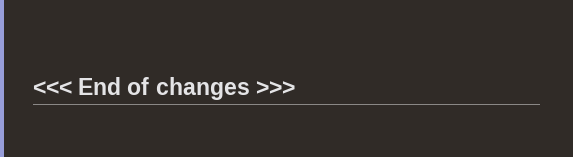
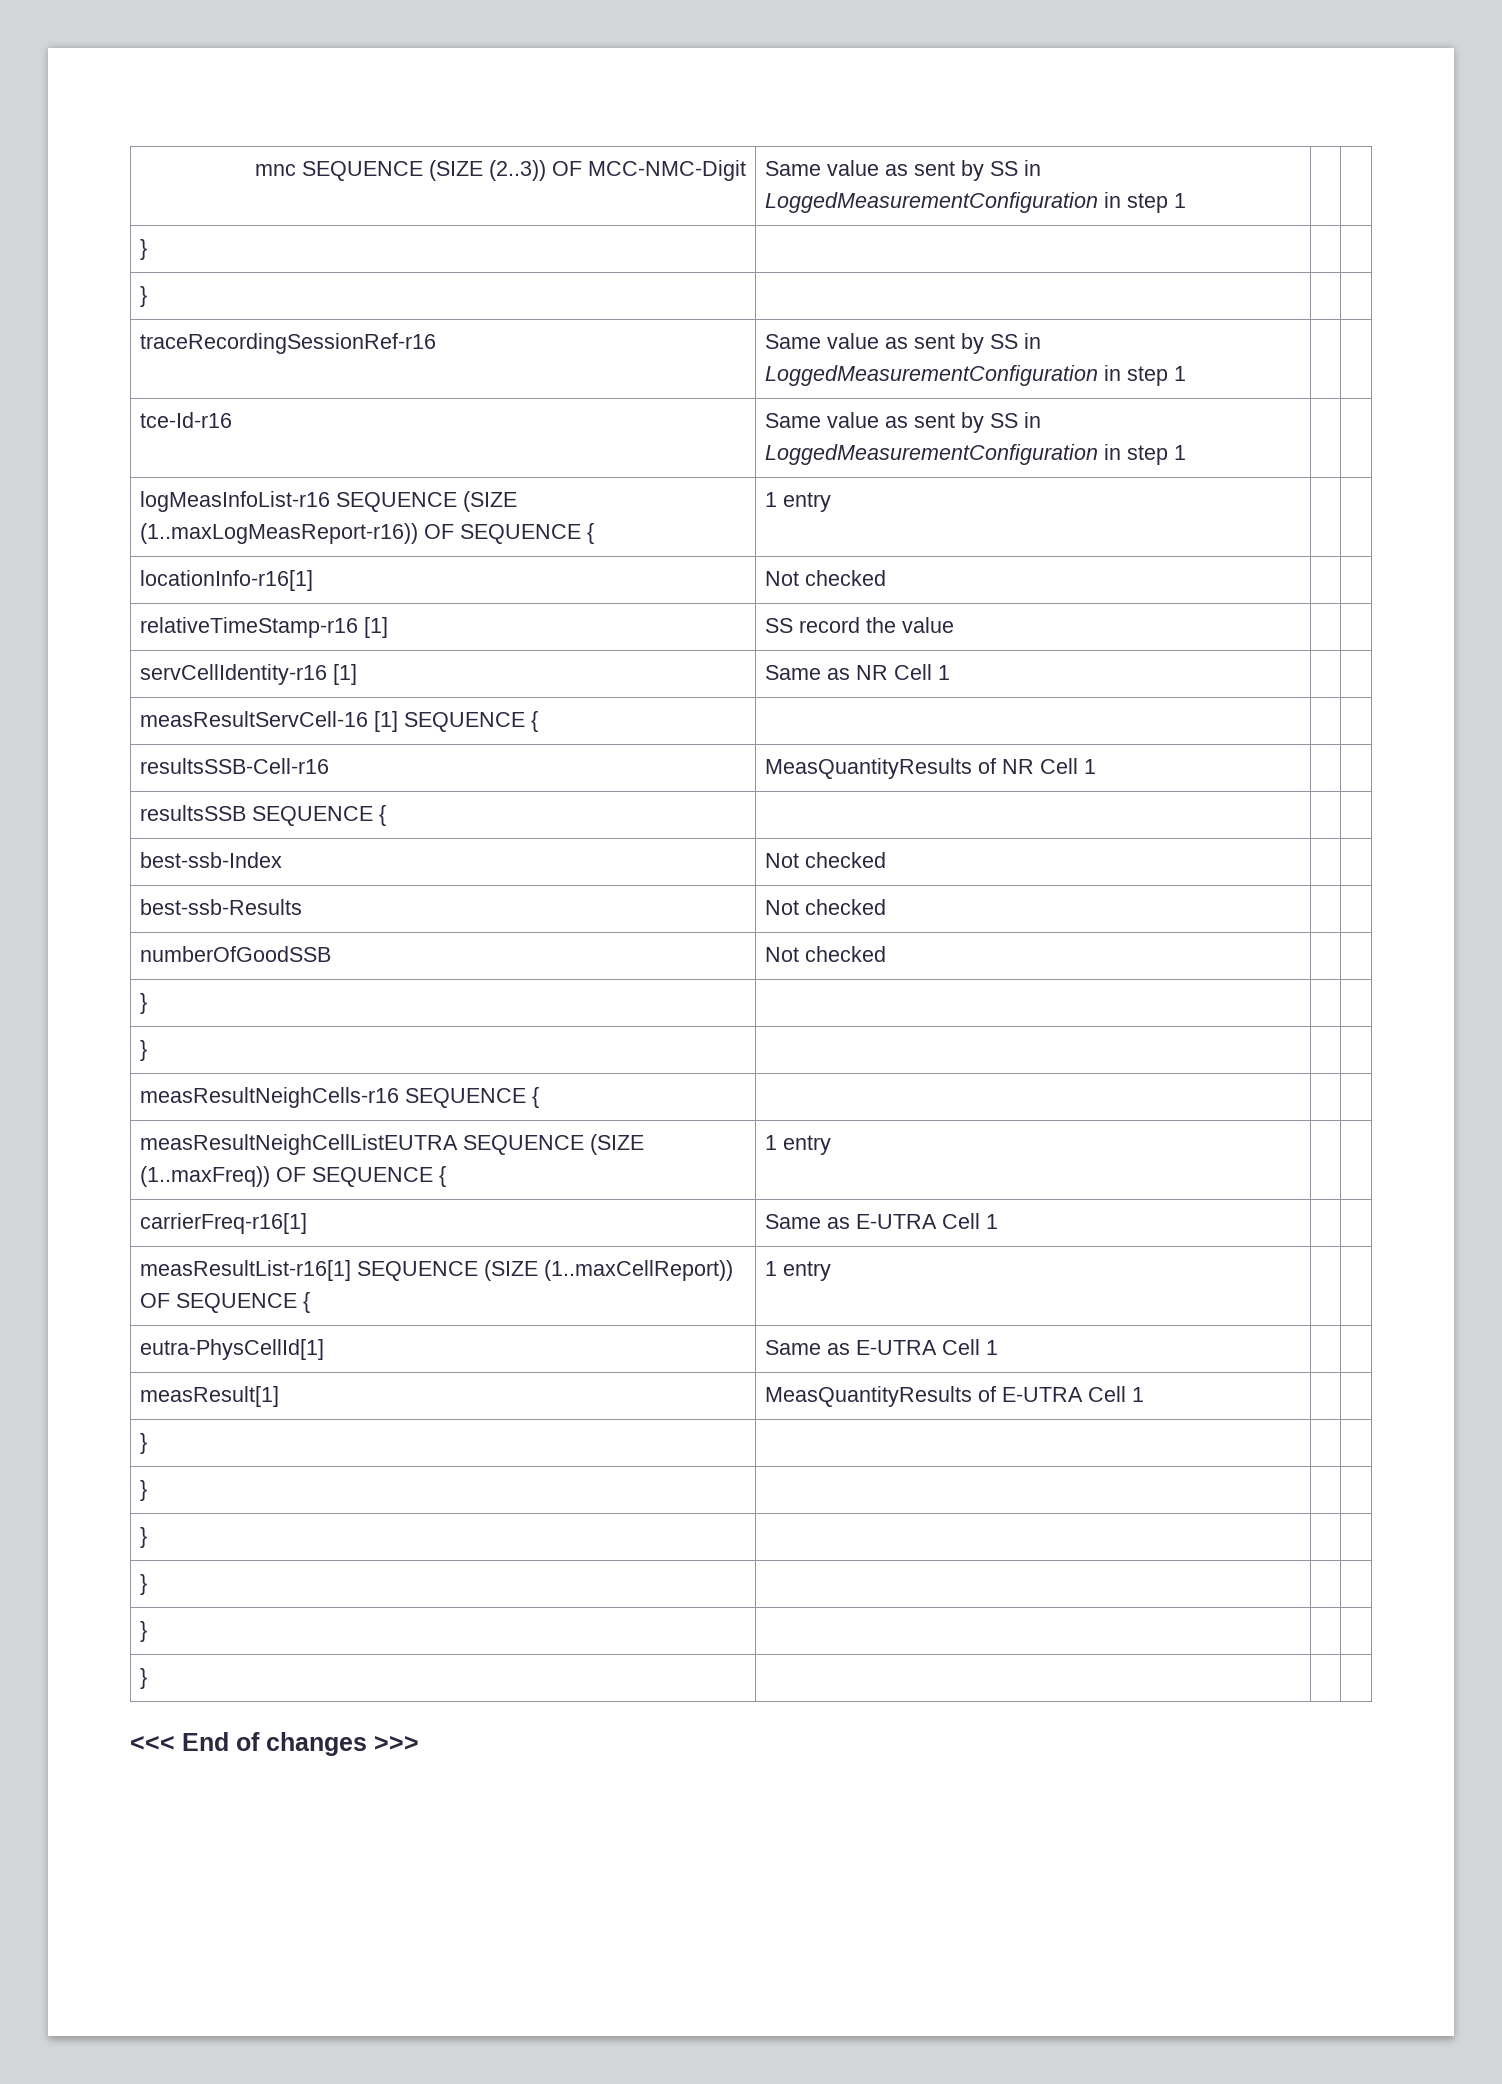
(33, 88) none -> [255,160,747,181] [764,160,1041,181] [764,192,1186,213] [139,239,147,260] [139,286,147,307] [139,333,436,354] [764,333,1041,354] [764,365,1186,386] [139,412,232,428] [764,412,1041,433] [764,444,1186,465] [139,491,517,512] [139,523,594,544] [764,492,831,512] [139,570,313,591] [764,570,886,586] [139,617,388,638] [764,617,954,633] [139,664,357,685] [764,664,950,680] [139,711,538,732] [139,758,329,774] [764,758,1096,779] [139,805,386,826] [139,852,282,868] [764,852,886,868] [139,899,302,915] [764,899,886,915] [139,946,331,962] [764,946,886,962] [139,993,147,1014] [139,1040,147,1061] [139,1087,539,1108] [139,1134,644,1155] [139,1166,446,1187] [764,1135,831,1155] [139,1213,307,1234] [764,1213,998,1229] [139,1260,733,1281] [139,1292,310,1313] [764,1261,831,1281] [139,1339,324,1360] [764,1339,998,1355] [139,1386,279,1407] [764,1386,1144,1407] [139,1433,147,1454] [139,1480,147,1501] [139,1527,147,1548] [139,1574,147,1595] [139,1621,147,1642] [139,1668,147,1689] mnc SEQUENCE (SIZE (2..3)) OF MCC-NMC-Digit | Same value as sent by SS in LoggedMeasurementConfiguration in step 1 | | // } | | | // } | | | // traceRecordingSessionRef-r16 | Same value as sent by SS in LoggedMeasurementConfiguration in step 1 | | // tce-Id-r16 | Same value as sent by SS in LoggedMeasurementConfiguration in step 1 | | // logMeasInfoList-r16 SEQUENCE (SIZE (1..maxLogMeasReport-r16)) OF SEQUENCE { | 1 entry | | // locationInfo-r16[1] | Not checked | | // relativeTimeStamp-r16 [1] | SS record the value | | // servCellIdentity-r16 [1] | Same as NR Cell 1 | | // measResultServCell-16 [1] SEQUENCE { | | | // resultsSSB-Cell-r16 | MeasQuantityResults of NR Cell 1 | | // resultsSSB SEQUENCE { | | | // best-ssb-Index | Not checked | | // best-ssb-Results | Not checked | | // numberOfGoodSSB | Not checked | | // } | | | // } | | | // measResultNeighCells-r16 SEQUENCE { | | | // measResultNeighCellListEUTRA SEQUENCE (SIZE (1..maxFreq)) OF SEQUENCE { | 1 entry | | // carrierFreq-r16[1] | Same as E-UTRA Cell 1 | | // measResultList-r16[1] SEQUENCE (SIZE (1..maxCellReport)) OF SEQUENCE { | 1 entry | | // eutra-PhysCellId[1] | Same as E-UTRA Cell 1 | | // measResult[1] | MeasQuantityResults of E-UTRA Cell 1 | | // } | | | // } | | | // } | | | // } | | | // } | | | // } | | | //

